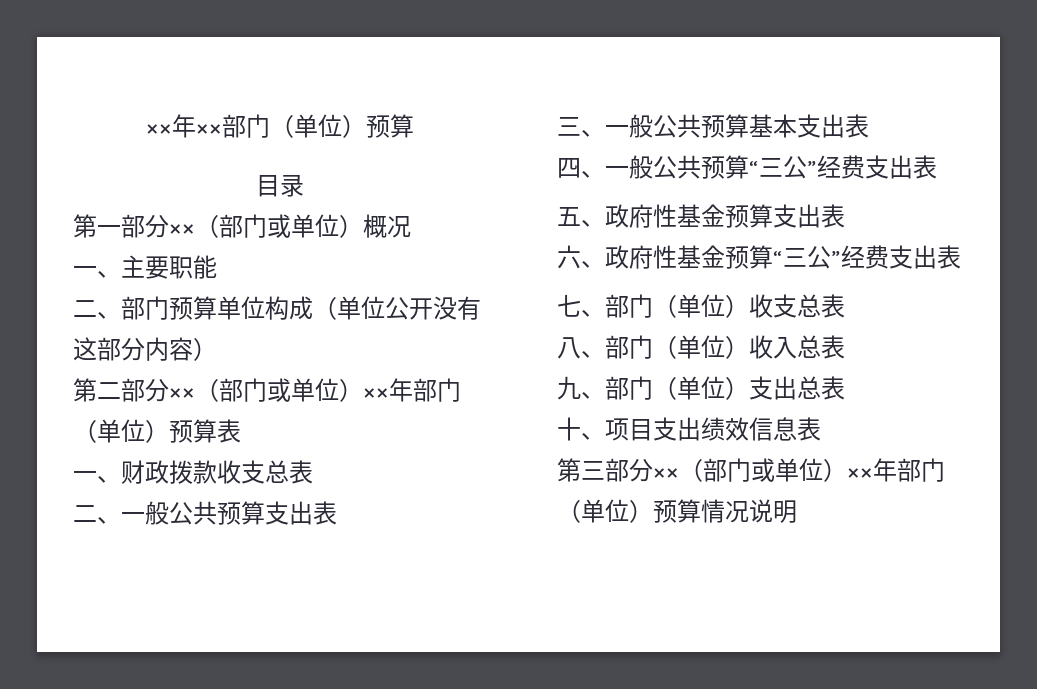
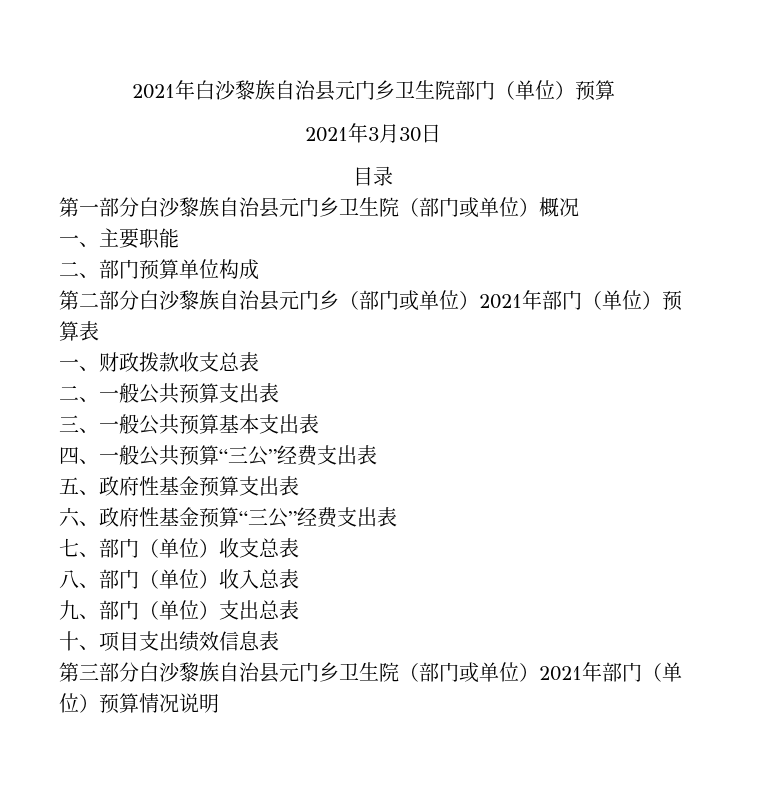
[146,114,414,138] ××年××部门（单位）预算 -> [131,80,615,101] [305,123,441,143] 2021年白沙黎族自治县元门乡卫生院部门（单位）预算 // 2021年3月30日
[169,224,195,235] ×× -> [139,197,399,218] 白沙黎族自治县元门乡卫生院
[313,296,481,320] [73,337,217,361] [73,378,389,402] （单位公开没有这部分内容） // 第二部分××（部门或单位）×× -> [59,290,522,311] // 第二部分白沙黎族自治县元门乡（部门或单位）2021
[653,458,873,482] ××（部门或单位）×× -> [139,662,582,683] 白沙黎族自治县元门乡卫生院（部门或单位）2021

